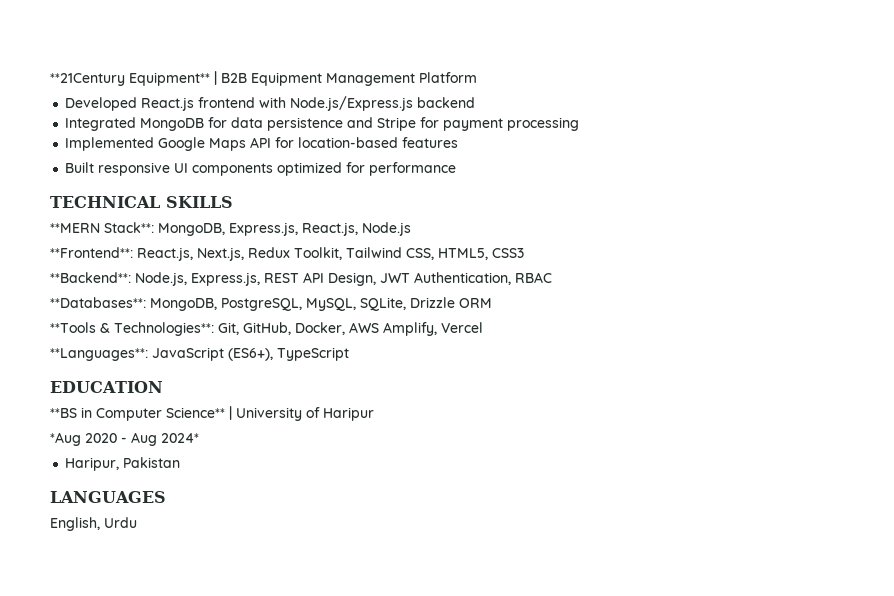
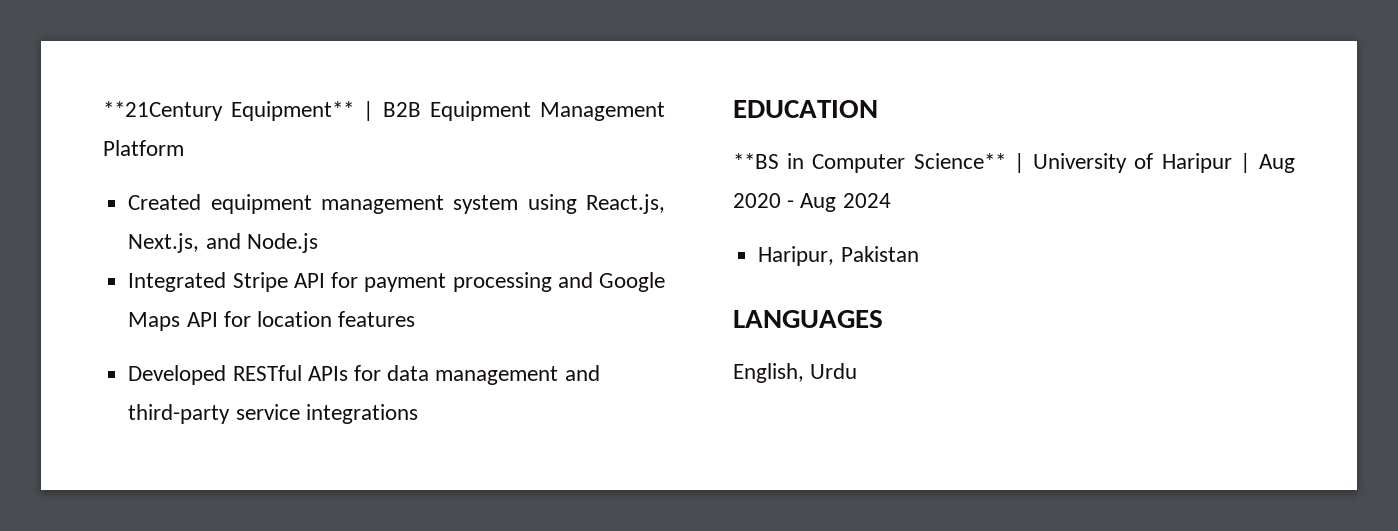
[65,96,476,111] [65,117,417,131] Developed React.js frontend with Node.js/Express.js backend // Integrated MongoDB for data persistence and Stripe -> [128,194,665,214] [128,233,318,253] [128,272,325,292] Created equipment management system using React.js, Next.js, and Node.js // Integrated Stripe API
[65,137,155,151] // Implemented -> [557,272,593,288] and
[298,137,399,148] location-based -> [256,311,332,327] location
[65,162,457,176] [50,196,233,208] [50,222,411,236] [50,247,524,261] [50,272,552,286] [50,297,492,311] [50,322,483,336] [50,347,349,361] Built responsive UI components optimized for performance // TECHNICAL SKILLS // **MERN Stack**: MongoDB, Express.js, React.js, Node.js // **Frontend**: React.js, Next.js, Redux Toolkit, Tailwind CSS, HTML5, CSS3 // **Backend**: Node.js, Express.js, REST API Design, JWT Authentication, RBAC // **Databases**: MongoDB, PostgreSQL, MySQL, SQLite, Drizzle ORM // **Tools & Technologies**: Git, GitHub, Docker, AWS Amplify, Vercel // **Languages**: JavaScript (ES6+), TypeScript -> [128,365,600,385] [128,404,418,424] Developed RESTful APIs for data management and third-party service integrations
[50,432,81,446] // *Aug -> [1239,153,1295,173] | Aug
[161,433,199,443] 2024* -> [842,193,891,208] 2024

